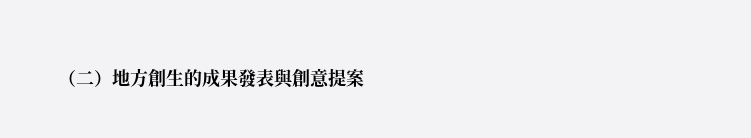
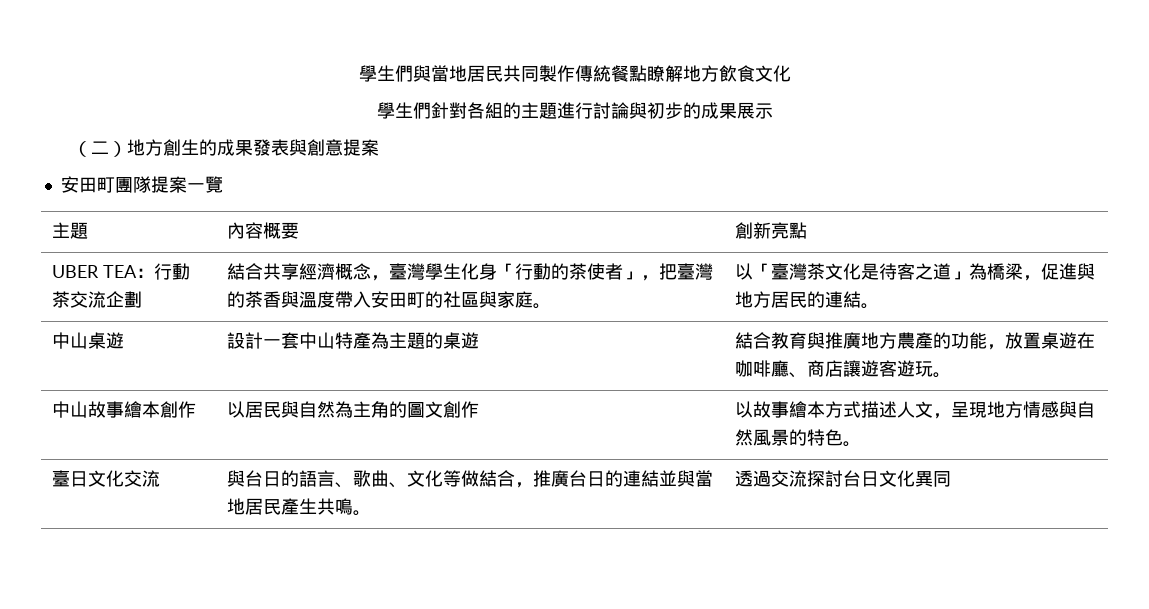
(58, 78) none -> [358,65,791,82] [376,102,773,119] 學生們與當地居民共同製作傳統餐點瞭解地方飲食文化 // 學生們針對各組的主題進行討論與初步的成果展示 //
(365, 78) none -> [60,176,223,193] [52,222,89,239] [227,222,300,239] [735,222,808,239] [52,263,191,280] [52,291,143,308] [227,263,714,281] [227,291,552,309] [735,263,1096,281] [735,291,880,309] [52,332,125,349] [227,332,480,349] [735,332,1096,350] [735,360,952,378] [52,401,197,418] [227,401,480,418] [735,401,1096,419] [735,429,862,447] [52,470,161,487] [227,470,714,488] [227,498,372,516] [735,470,952,487] // 安田町團隊提案一覽 // 主題 | 內容概要 | 創新亮點 // UBER TEA：行動茶交流企劃 | 結合共享經濟概念，臺灣學生化身「行動的茶使者」，把臺灣的茶香與溫度帶入安田町的社區與家庭。 | 以「臺灣茶文化是待客之道」為橋梁，促進與地方居民的連結。 // 中山桌遊 | 設計一套中山特產為主題的桌遊 | 結合教育與推廣地方農產的功能，放置桌遊在咖啡廳、商店讓遊客遊玩。 // 中山故事繪本創作 | 以居民與自然為主角的圖文創作 | 以故事繪本方式描述人文，呈現地方情感與自然風景的特色。 // 臺日文化交流 | 與台日的語言、歌曲、文化等做結合，推廣台日的連結並與當地居民產生共鳴。 | 透過交流探討台日文化異同

